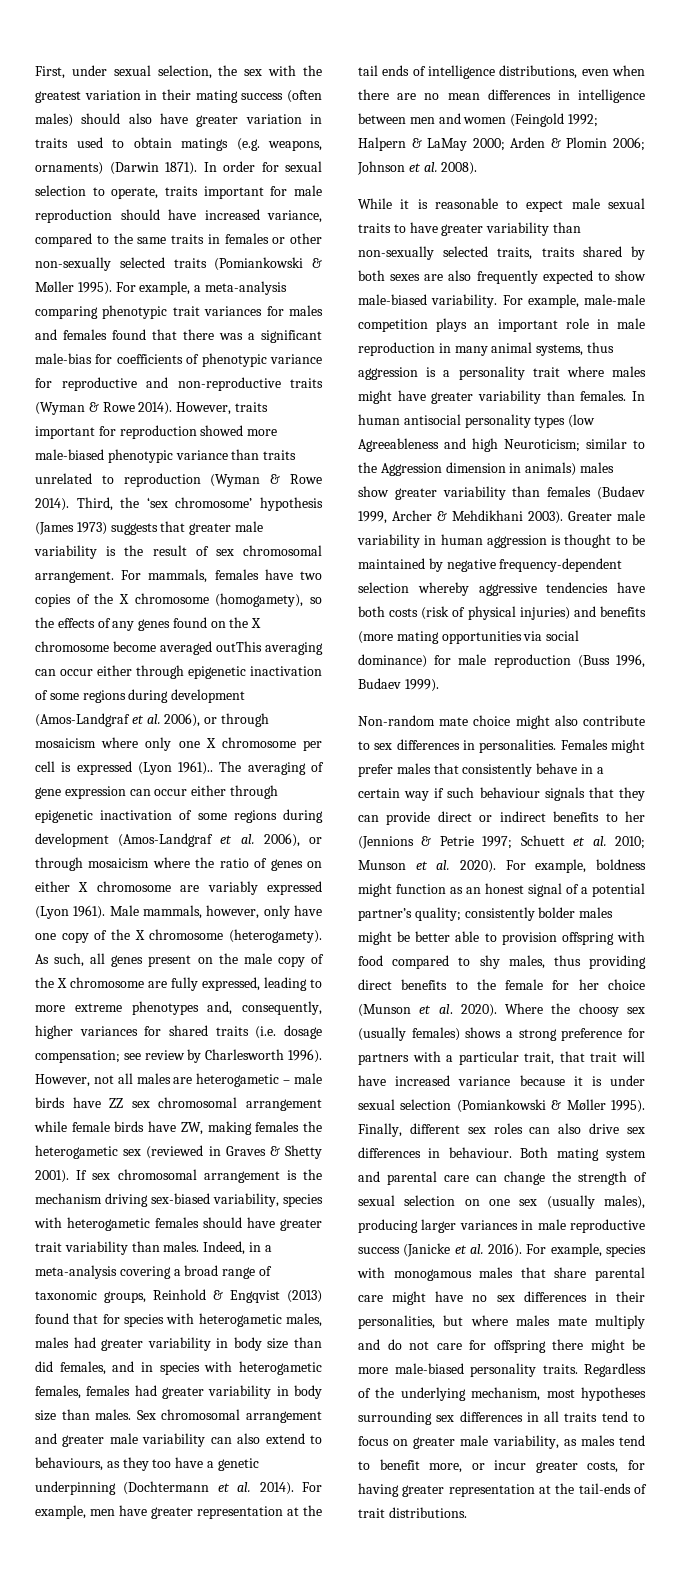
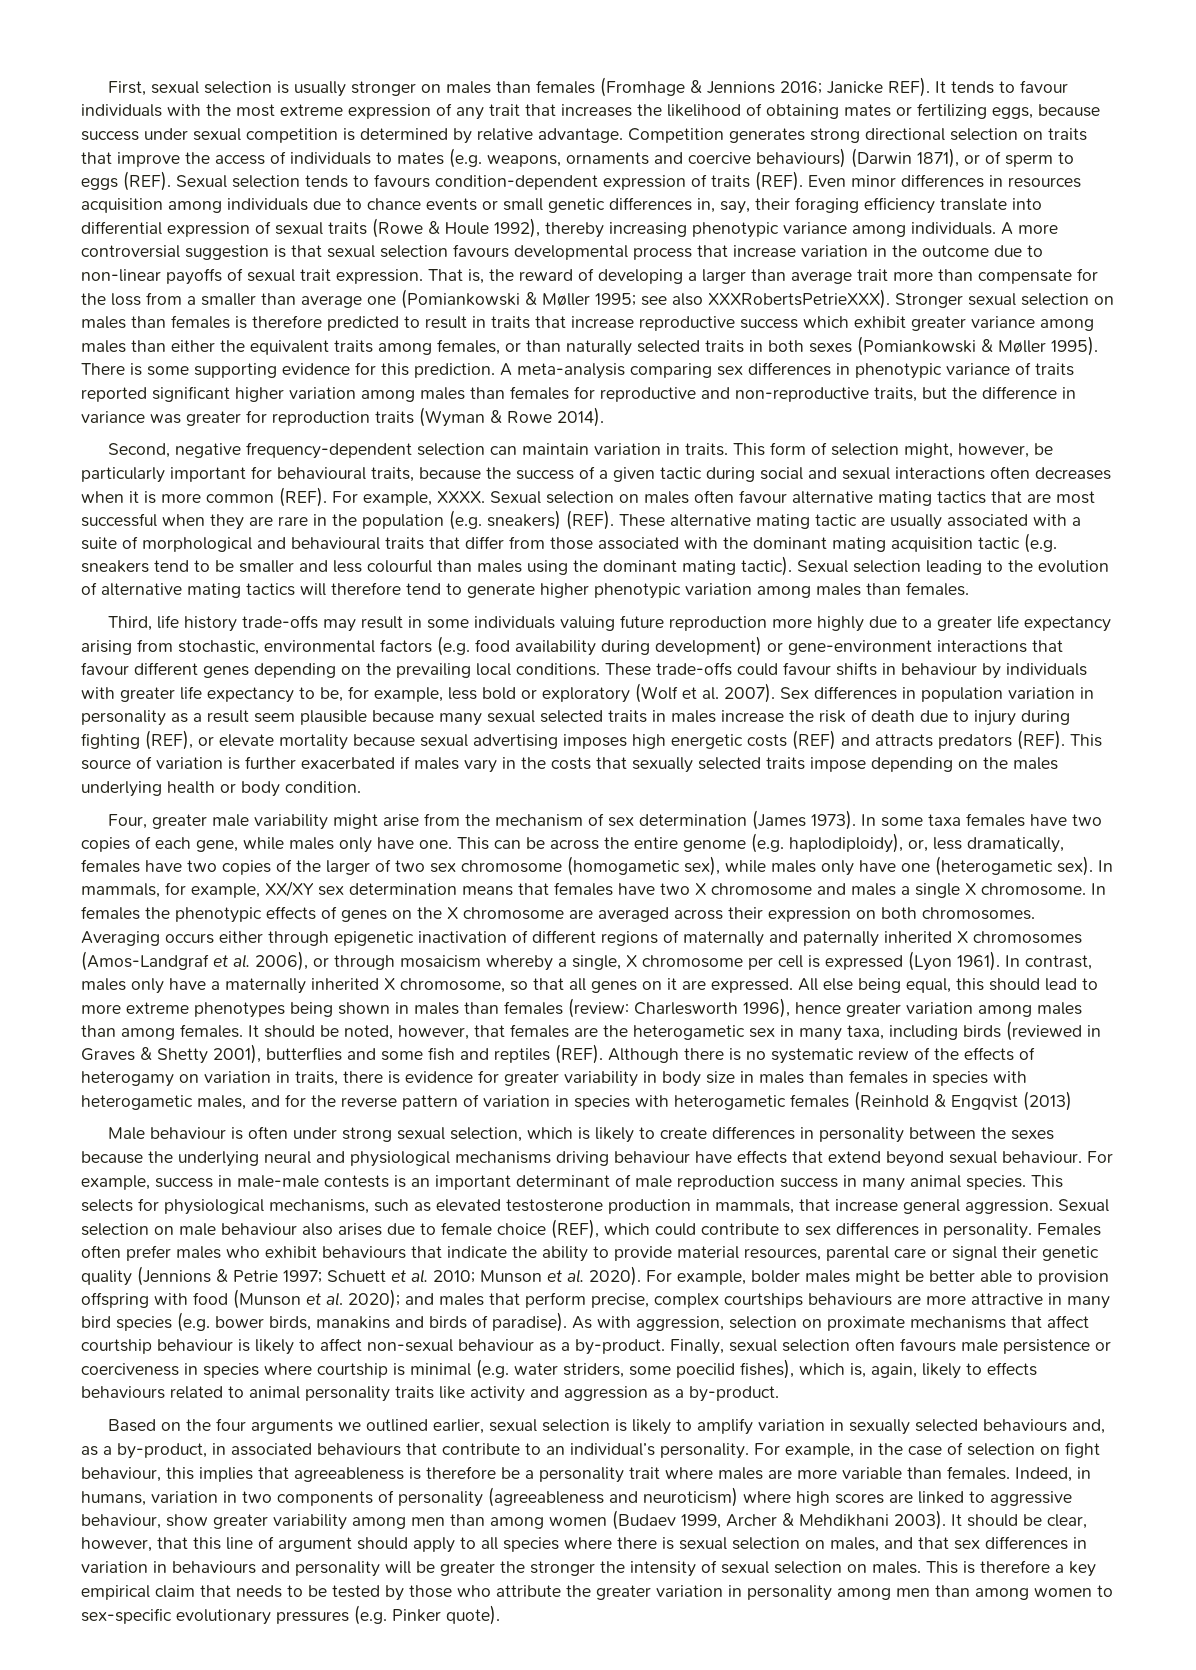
[71,65,322,79] [35,89,322,103] [35,113,322,127] [35,137,322,151] [35,161,322,175] [35,185,322,199] [35,209,322,223] [35,233,322,247] [35,257,322,271] [35,281,287,295] [35,305,323,319] [35,329,322,343] [35,353,322,367] [35,377,281,391] under sexual selection, the sex with the greatest variation in their mating success (often males) should also have greater variation in traits used to obtain matings (e.g. weapons, ornaments) (Darwin 1871). In order for sexual selection to operate, traits important for male reproduction should have increased variance, compared to the same traits in females or other non-sexually selected traits (Pomiankowski & Møller 1995). For example, a meta-analysis comparing phenotypic trait variances for males and females found that there was a significant male-bias for coefficients of phenotypic variance for reproductive and non-reproductive -> [150,77,1068,97] [81,103,1100,120] [81,128,1087,144] [81,148,1074,168] [81,171,1081,191] [81,197,1042,214] [81,218,1058,238] [81,244,1043,260] [81,268,1098,285] [81,289,1114,309] [81,315,1094,331] [81,336,1098,356] [81,362,1074,379] [81,386,1076,402] [81,410,370,426] sexual selection is usually stronger on males than females (Fromhage & Jennions 2016; Janicke REF). It tends to favour individuals with the most extreme expression of any trait that increases the likelihood of obtaining mates or fertilizing eggs, because success under sexual competition is determined by relative advantage. Competition generates strong directional selection on traits that improve the access of individuals to mates (e.g. weapons, ornaments and coercive behaviours) (Darwin 1871), or of sperm to eggs (REF). Sexual selection tends to favours condition-dependent expression of traits (REF). Even minor differences in resources acquisition among individuals due to chance events or small genetic differences in, say, their foraging efficiency translate into differential expression of sexual traits (Rowe & Houle 1992), thereby increasing phenotypic variance among individuals. A more controversial suggestion is that sexual selection favours developmental process that increase variation in the outcome due to non-linear payoffs of sexual trait expression. That is, the reward of developing a larger than average trait more than compensate for the loss from a smaller than average one (Pomiankowski & Møller 1995; see also XXXRobertsPetrieXXX). Stronger sexual selection on males than females is therefore predicted to result in traits that increase reproductive success which exhibit greater variance among males than either the equivalent traits among females, or than naturally selected traits in both sexes (Pomiankowski & Møller 1995). There is some supporting evidence for this prediction. A meta-analysis comparing sex differences in phenotypic variance of traits reported significant higher variation among males than females for reproductive and non-reproductive traits, but the difference in variance was greater for reproduction
[176,402,268,415] [35,425,278,439] [35,449,297,463] [35,473,323,487] [35,497,323,511] [35,521,263,535] [34,545,322,559] [35,569,208,583] However, traits important for reproduction showed more male-biased phenotypic variance than traits unrelated to reproduction (Wyman & Rowe 2014). Third, the ‘sex chromosome’ hypothesis (James 1973) suggests that greater male variability is the result of sex chromosomal arrangement. For mammals, -> [107,442,1053,459] [81,466,1111,483] [81,487,1095,507] [81,510,1081,530] [81,533,1057,553] [81,556,1109,576] [81,582,969,599] [107,615,1111,632] [81,636,1063,656] [81,662,1087,679] [81,683,1094,703] [81,709,1070,726] [81,730,1102,750] [81,756,1058,773] [81,781,361,797] [107,810,1102,830] [81,833,1064,853] // Second, negative frequency-dependent selection can maintain variation in traits. This form of selection might, however, be particularly important for behavioural traits, because the success of a given tactic during social and sexual interactions often decreases when it is more common (REF). For example, XXXX. Sexual selection on males often favour alternative mating tactics that are most successful when they are rare in the population (e.g. sneakers) (REF). These alternative mating tactic are usually associated with a suite of morphological and behavioural traits that differ from those associated with the dominant mating acquisition tactic (e.g. sneakers tend to be smaller and less colourful than males using the dominant mating tactic). Sexual selection leading to the evolution of alternative mating tactics will therefore tend to generate higher phenotypic variation among males than females. // Third, life history trade-offs may result in some individuals valuing future reproduction more highly due to a greater life expectancy arising from stochastic, environmental factors (e.g. food availability during development) or gene-environment interactions that favour different genes depending on the prevailing local conditions. These trade-offs could favour shifts in behaviour by individuals with greater life expectancy to be, for example, less bold or exploratory (Wolf et al. 2007). Sex differences in population variation in personality as a result seem plausible because many sexual selected traits in males increase the risk of death due to injury during fighting (REF), or elevate mortality because sexual advertising imposes high energetic costs (REF) and attracts predators (REF). This source of variation is further exacerbated if males vary in the costs that sexually selected traits impose depending on the males underlying health or body condition. // Four, greater male variability might arise from the mechanism of sex determination (James 1973). In some taxa females have two copies of each gene, while males only have one. This can be across the entire genome (e.g. haplodiploidy), or, less dramatically,
[119,593,323,607] [35,617,262,631] [35,641,323,655] [35,665,322,679] [35,689,246,703] [35,713,269,727] [35,737,200,751] X chromosome (homogamety), so the effects of any genes found on the X chromosome become averaged outThis averaging can occur either through epigenetic inactivation of some regions during development (Amos-Landgraf et al. 2006), or through mosaicism where only one -> [326,856,1113,876] [81,881,1106,898] [81,906,1035,923] [81,930,1082,947] [81,951,621,971] larger of two sex chromosome (homogametic sex), while males only have one (heterogametic sex). In mammals, for example, XX/XY sex determination means that females have two X chromosome and males a single X chromosome. In females the phenotypic effects of genes on the X chromosome are averaged across their expression on both chromosomes. Averaging occurs either through epigenetic inactivation of different regions of maternally and paternally inherited X chromosomes (Amos-Landgraf et al. 2006), or through mosaicism whereby a single,
[178,761,324,775] [35,785,278,799] [35,809,324,823] [35,833,323,847] [35,857,322,871] [35,881,322,895] [35,905,322,919] [35,929,322,943] [35,953,324,967] [35,977,322,991] [35,1001,322,1015] [35,1025,322,1039] [35,1049,323,1063] [35,1073,322,1087] [35,1097,322,1111] [34,1121,322,1135] [35,1145,142,1159] 1961).. The averaging of gene expression can occur either through epigenetic inactivation of some regions during development (Amos-Landgraf et al. 2006), or through mosaicism where the ratio of genes on either X chromosome are variably expressed (Lyon 1961). Male mammals, however, only have one copy of the X chromosome (heterogamety). As such, all genes present on the male copy of the X chromosome are fully expressed, leading to more extreme phenotypes and, consequently, higher variances for shared traits (i.e. dosage compensation; see review by Charlesworth 1996). However, not all males are heterogametic – male birds have ZZ sex chromosomal arrangement while female birds have ZW, making females the heterogametic sex -> [957,951,1092,971] [81,978,1098,994] [81,998,1082,1018] [81,1024,1001,1041] 1961). In contrast, males only have a maternally inherited X chromosome, so that all genes on it are expressed. All else being equal, this should lead to more extreme phenotypes being shown in males than females (review: Charlesworth 1996), hence greater variation among males than among females. It should be noted, however, that females are the heterogametic sex in many taxa, including birds
[35,1169,322,1183] [35,1193,323,1207] [34,1217,322,1231] [35,1241,272,1255] [35,1265,272,1279] [35,1289,322,1303] [35,1313,322,1327] [35,1337,322,1351] [35,1361,322,1375] [35,1385,322,1399] [35,1409,322,1423] [35,1433,322,1447] [35,1457,259,1471] [35,1481,322,1495] [35,1505,322,1519] [358,65,645,79] [358,89,645,103] [358,113,598,127] [358,137,645,151] [357,161,478,175] [358,198,645,212] [358,222,581,236] [358,246,645,260] [358,270,646,284] [358,294,645,308] [358,318,645,332] [358,342,435,356] 2001). If sex chromosomal arrangement is the mechanism driving sex-biased variability, species with heterogametic females should have greater trait variability than males. Indeed, in a meta-analysis covering a broad range of taxonomic groups, Reinhold & Engqvist (2013) found that for species with heterogametic males, males had greater variability in body size than did females, and in species with heterogametic females, females had greater variability in body size than males. Sex chromosomal arrangement and greater male variability can also extend to behaviours, as they too have a genetic underpinning (Dochtermann et al. 2014). For example, men have greater representation at the tail ends of intelligence distributions, even when there are no mean differences in intelligence between men and women (Feingold 1992; Halpern & LaMay 2000; Arden & Plomin 2006; Johnson et al. 2008). // While it is reasonable to expect male sexual traits to have greater variability than non-sexually selected traits, traits shared by both sexes are also frequently expected to show male-biased variability. For example, male-male competition plays an important role in male reproduction -> [213,1044,1035,1064] [81,1070,1027,1087] [81,1091,1072,1111] [107,1126,1054,1143] [81,1150,1113,1167] [81,1174,838,1190] 2001), butterflies and some fish and reptiles (REF). Although there is no systematic review of the effects of heterogamy on variation in traits, there is evidence for greater variability in body size in males than females in species with heterogametic males, and for the reverse pattern of variation in species with heterogametic females (Reinhold & Engqvist (2013) // Male behaviour is often under strong sexual selection, which is likely to create differences in personality between the sexes because the underlying neural and physiological mechanisms driving behaviour have effects that extend beyond sexual behaviour. For example, success in male-male contests is an important determinant of male reproduction success
[536,342,614,356] [358,366,646,380] [358,390,645,404] [358,414,596,428] [358,438,645,452] [358,462,614,476] [358,486,645,500] [358,510,645,524] [357,534,645,548] [358,558,623,572] [358,582,645,596] [358,606,646,620] [358,630,580,644] [358,654,645,668] [358,678,439,692] [358,715,578,729] systems, thus aggression is a personality trait where males might have greater variability than females. In human antisocial personality types (low Agreeableness and high Neuroticism; similar to the Aggression dimension in animals) males show greater variability than females (Budaev 1999, Archer & Mehdikhani 2003). Greater male variability in human aggression is thought to be maintained by negative frequency-dependent selection whereby aggressive tendencies have both costs (risk of physical injuries) and benefits (more mating opportunities via social dominance) for male reproduction (Buss 1996, Budaev 1999). // Non-random mate choice might also -> [966,1175,1063,1190] [81,1198,1109,1215] [81,1219,696,1239] species. This selects for physiological mechanisms, such as elevated testosterone production in mammals, that increase general aggression. Sexual selection on male behaviour also arises due to female choice (REF), which could
[479,739,645,753] [358,763,604,777] [358,787,645,801] [358,811,645,825] personalities. Females might prefer males that consistently behave in a certain way if such behaviour signals that they can provide direct or indirect benefits to her -> [943,1223,1101,1239] [81,1245,1099,1262] [81,1270,132,1286] personality. Females often prefer males who exhibit behaviours that indicate the ability to provide material resources, parental care or signal their genetic quality
[596,859,646,870] [358,883,645,897] [358,907,535,921] boldness might function as an honest signal of a potential partner’s quality; consistently -> (746, 1277) none
[392,955,646,969] [358,979,645,990] [358,1003,645,1017] [358,1027,645,1041] [358,1051,645,1065] [358,1075,645,1086] [358,1099,645,1113] [358,1123,645,1137] [358,1147,646,1161] [358,1171,647,1185] [358,1195,645,1209] [358,1219,645,1233] [358,1243,646,1257] [357,1267,645,1281] [358,1291,645,1305] [358,1315,645,1329] [358,1339,645,1353] [358,1363,646,1377] [358,1387,646,1401] [358,1411,645,1425] [358,1435,645,1449] [358,1459,645,1473] [358,1483,647,1497] [358,1507,467,1518] compared to shy males, thus providing direct benefits to the female for her choice (Munson et al. 2020). Where the choosy sex (usually females) shows a strong preference for partners with a particular trait, that trait will have increased variance because it is under sexual selection (Pomiankowski & Møller 1995). Finally, different sex roles can also drive sex differences in behaviour. Both mating system and parental care can change the strength of sexual selection on one sex (usually males), producing larger variances in male reproductive success (Janicke et al. 2016). For example, species with monogamous males that share parental care might have no sex differences in their personalities, but where males mate multiply and do not care for offspring there might be more male-biased personality traits. Regardless of the underlying mechanism, most hypotheses surrounding sex differences in all traits tend to focus on greater male variability, as males tend to benefit more, or incur greater costs, for having greater representation at the tail-ends of trait distributions. -> [233,1289,1110,1309] [81,1312,1089,1332] [81,1338,1111,1355] [81,1359,1037,1379] [81,1386,779,1402] [107,1418,1105,1435] [81,1442,1100,1459] [81,1466,1091,1483] [81,1487,1072,1507] [81,1510,1087,1530] [81,1536,1087,1553] [81,1560,1096,1577] [81,1585,1113,1601] [81,1605,500,1625] (Munson et al. 2020); and males that perform precise, complex courtships behaviours are more attractive in many bird species (e.g. bower birds, manakins and birds of paradise). As with aggression, selection on proximate mechanisms that affect courtship behaviour is likely to affect non-sexual behaviour as a by-product. Finally, sexual selection often favours male persistence or coerciveness in species where courtship is minimal (e.g. water striders, some poecilid fishes), which is, again, likely to effects behaviours related to animal personality traits like activity and aggression as a by-product. // Based on the four arguments we outlined earlier, sexual selection is likely to amplify variation in sexually selected behaviours and, as a by-product, in associated behaviours that contribute to an individual’s personality. For example, in the case of selection on fight behaviour, this implies that agreeableness is therefore be a personality trait where males are more variable than females. Indeed, in humans, variation in two components of personality (agreeableness and neuroticism) where high scores are linked to aggressive behaviour, show greater variability among men than among women (Budaev 1999, Archer & Mehdikhani 2003). It should be clear, however, that this line of argument should apply to all species where there is sexual selection on males, and that sex differences in variation in behaviours and personality will be greater the stronger the intensity of sexual selection on males. This is therefore a key empirical claim that needs to be tested by those who attribute the greater variation in personality among men than among women to sex-specific evolutionary pressures (e.g. Pinker quote).

